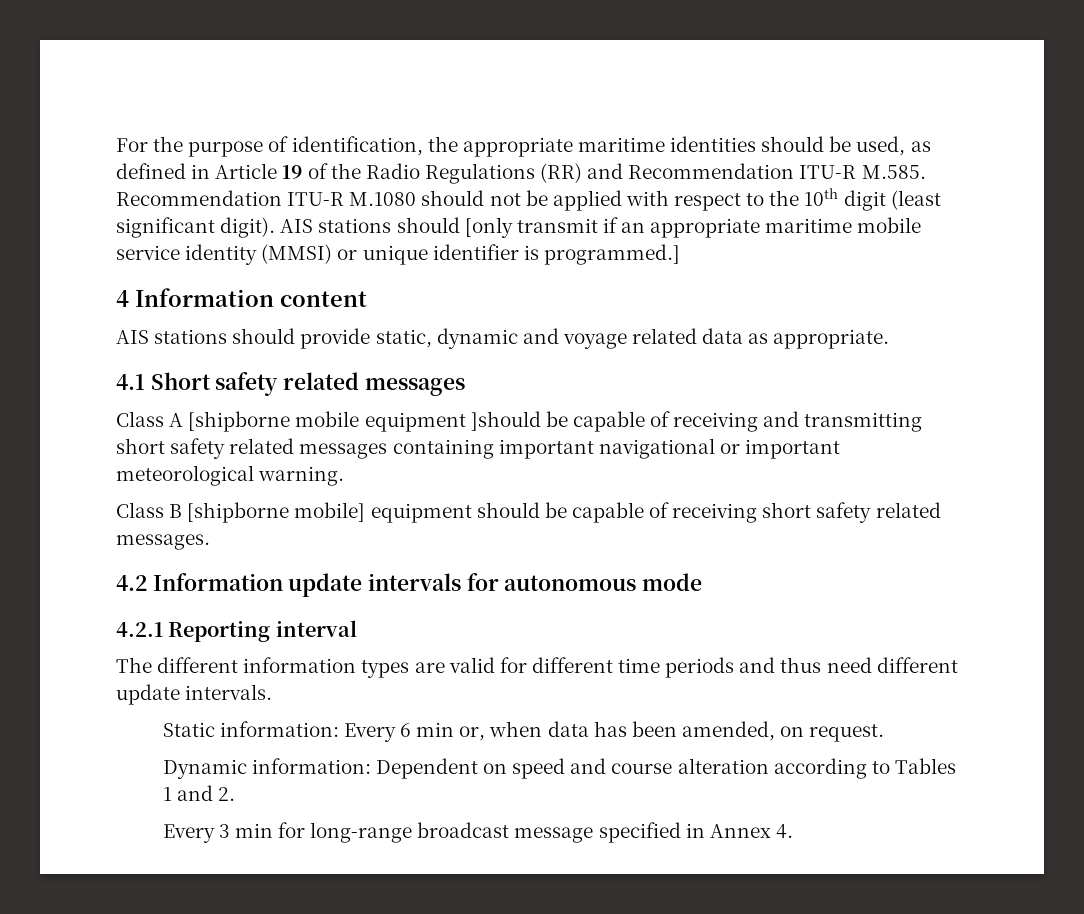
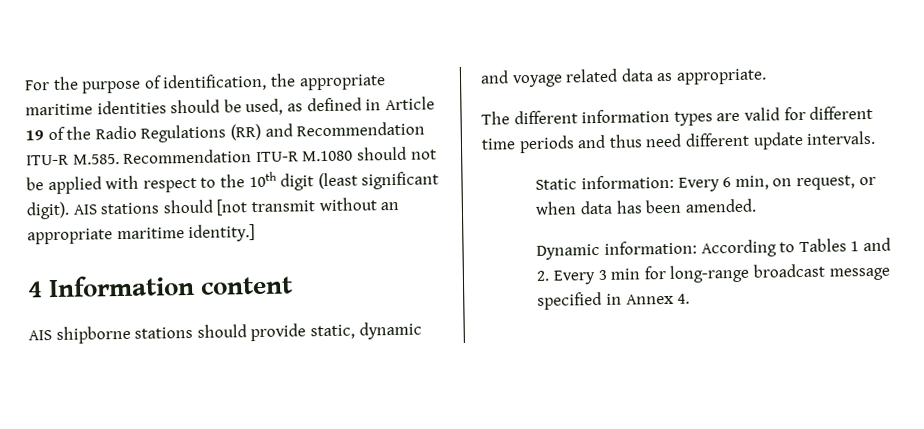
[464,217,922,238] [116,244,680,265] [only transmit if an appropriate maritime mobile service identity (MMSI) or unique identifier is programmed.] -> [216,197,400,216] [27,224,256,245] [not transmit without an appropriate maritime identity.]
(149, 337) none -> [55,325,131,344] shipborne
[116,372,465,396] [116,411,923,432] [116,438,841,459] [116,465,345,486] [116,502,941,523] [116,534,210,550] [116,573,703,597] [116,620,357,642] // 4.1 Short safety related messages // Class A [shipborne mobile equipment ]should be capable of receiving and transmitting short safety related messages containing important navigational or important meteorological warning. // Class B [shipborne mobile] equipment should be capable of receiving short safety related messages. // 4.2 Information update intervals for autonomous mode // 4.2.1 Reporting interval -> (767, 76) none
[416,722,486,741] min or, -> [734,175,876,191] min, on request, or
[681,721,885,742] amended, on request. -> [684,198,756,213] amended.
[375,758,867,779] Dependent on speed and course alteration according -> [700,239,777,258] According
(235, 794) // -> (550, 275) none

